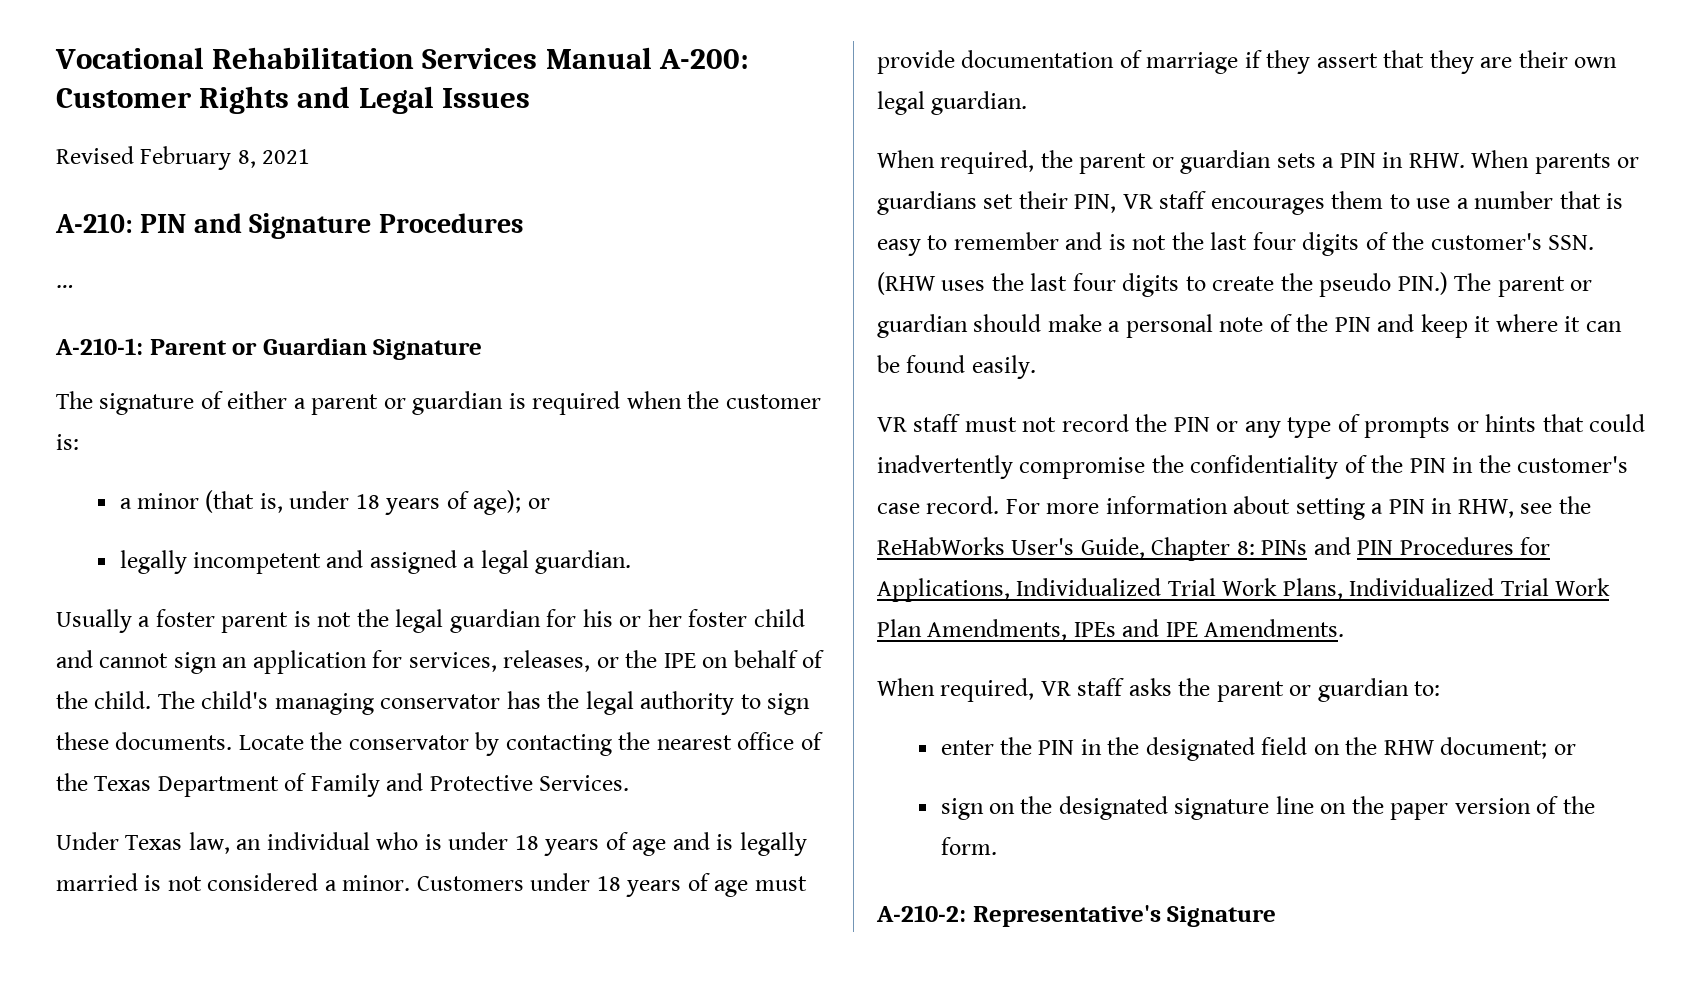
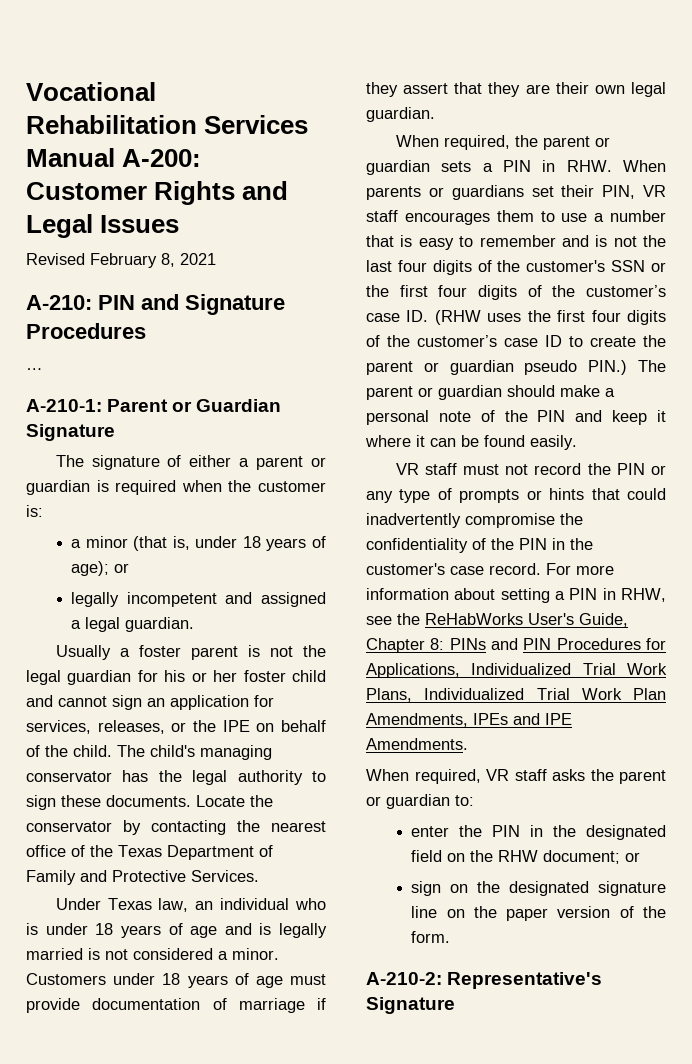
[1548,235,1595,250] SSN. -> [611,260,666,272] [366,285,666,300] [366,310,429,322] SSN or the first four digits of the customer’s case ID.
[1030,273,1313,297] last four digits to create the -> [557,310,666,325] [366,335,666,347] [366,360,514,375] first four digits of the customer’s case ID to create the parent or guardian

